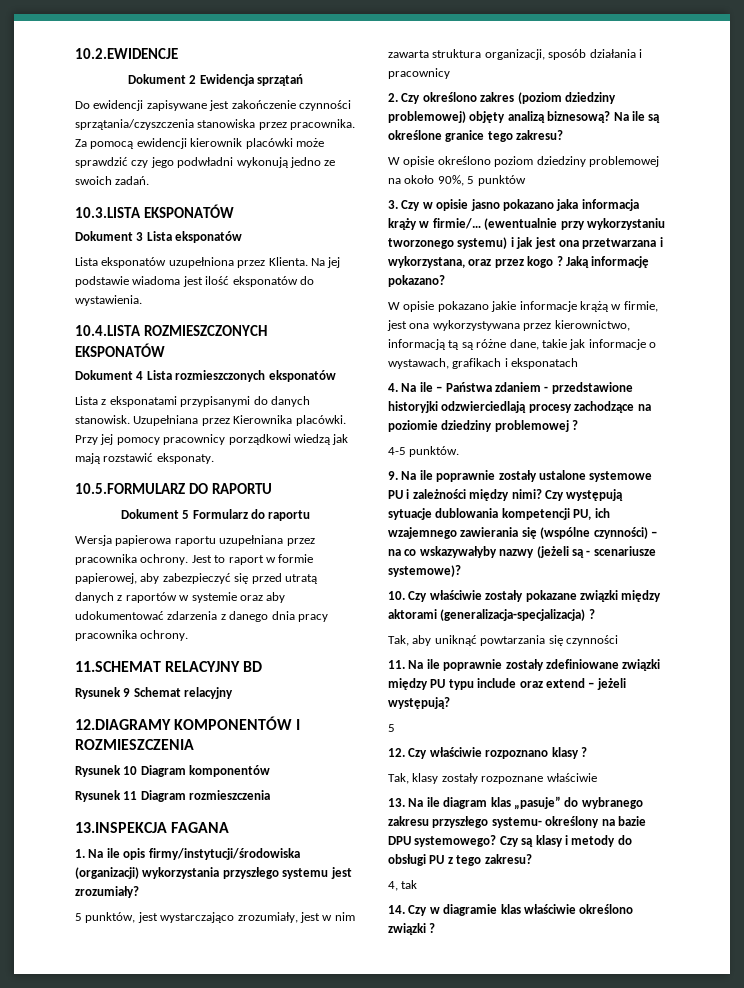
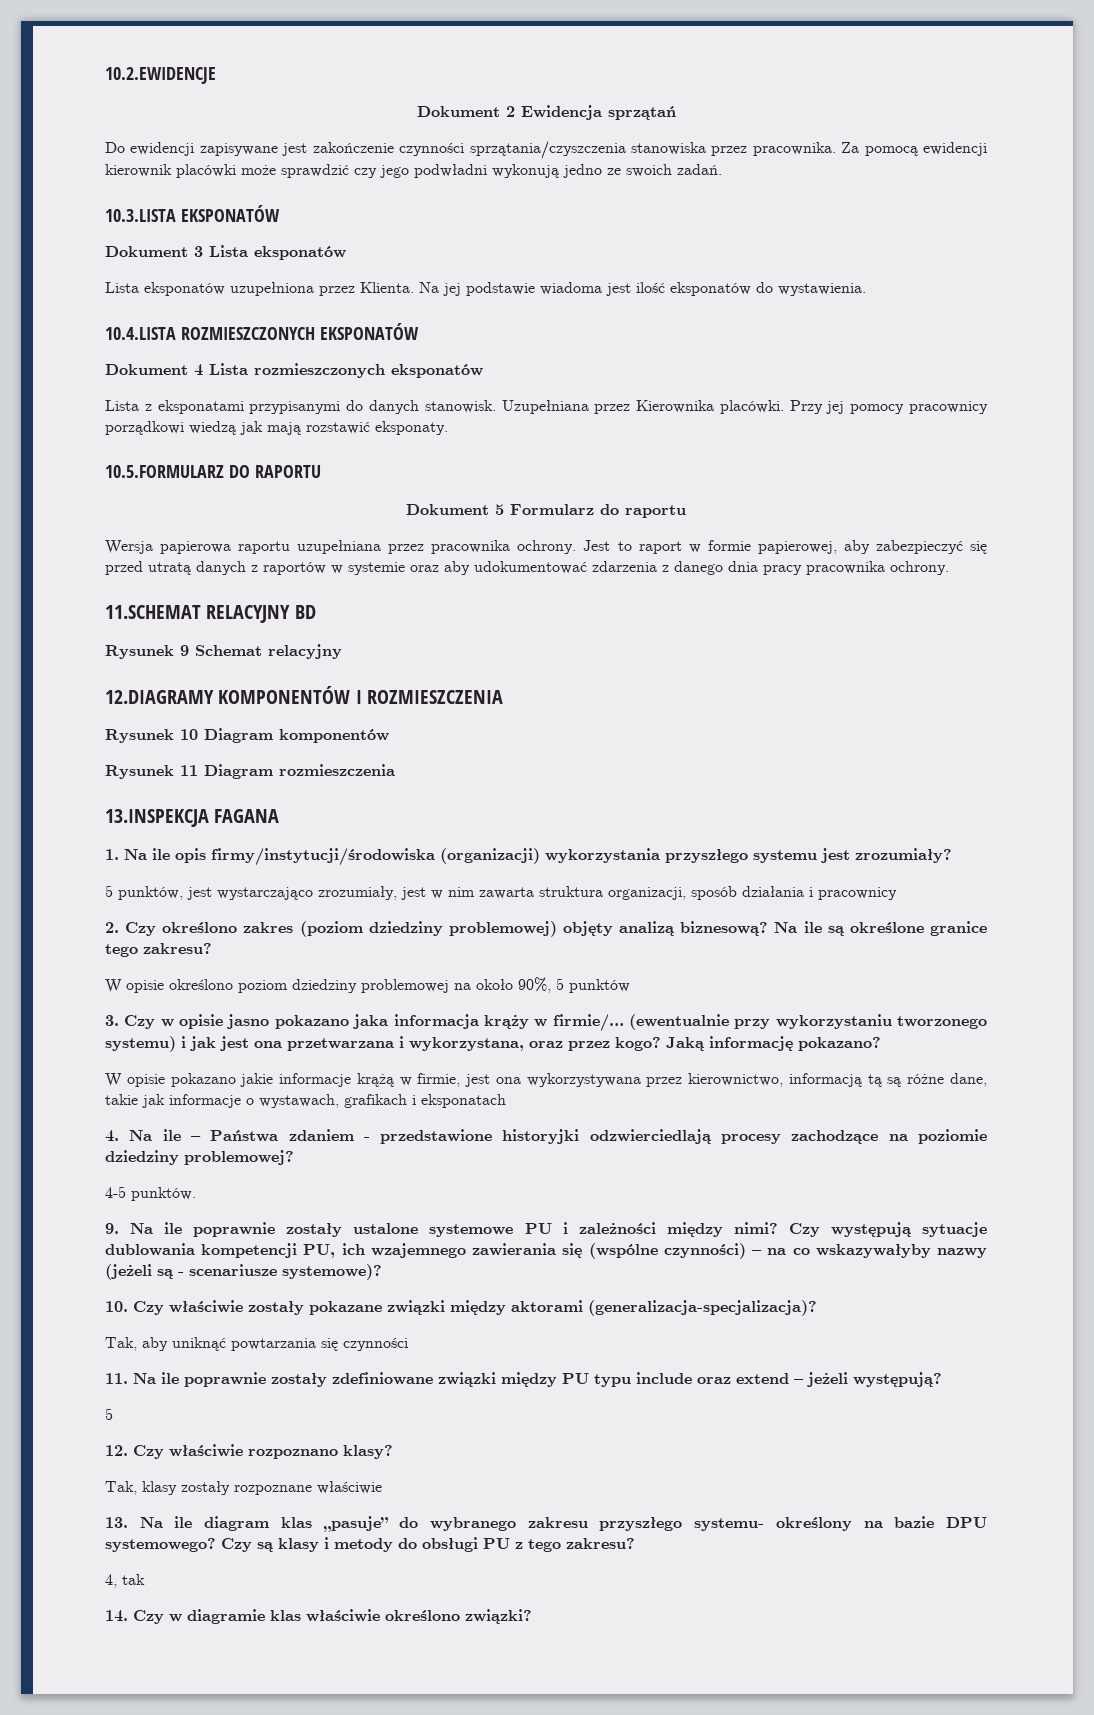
[527,256,563,268] kogo ? -> [615,1037,661,1051] kogo?
[494,420,579,432] problemowej ? -> [184,1150,294,1165] problemowej?
[440,609,595,621] (generalizacja-specjalizacja) ? -> [588,1300,817,1316] (generalizacja-specjalizacja)?
[551,747,587,759] klasy ? -> [343,1445,393,1459] klasy?
[388,923,436,935] związki ? -> [465,1609,532,1624] związki?

